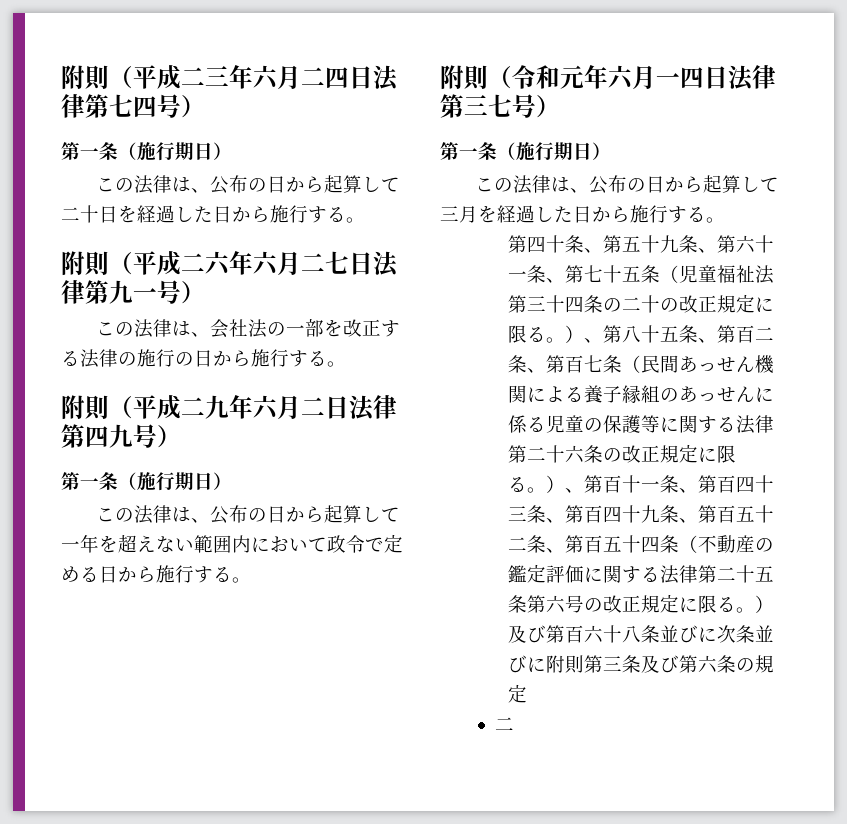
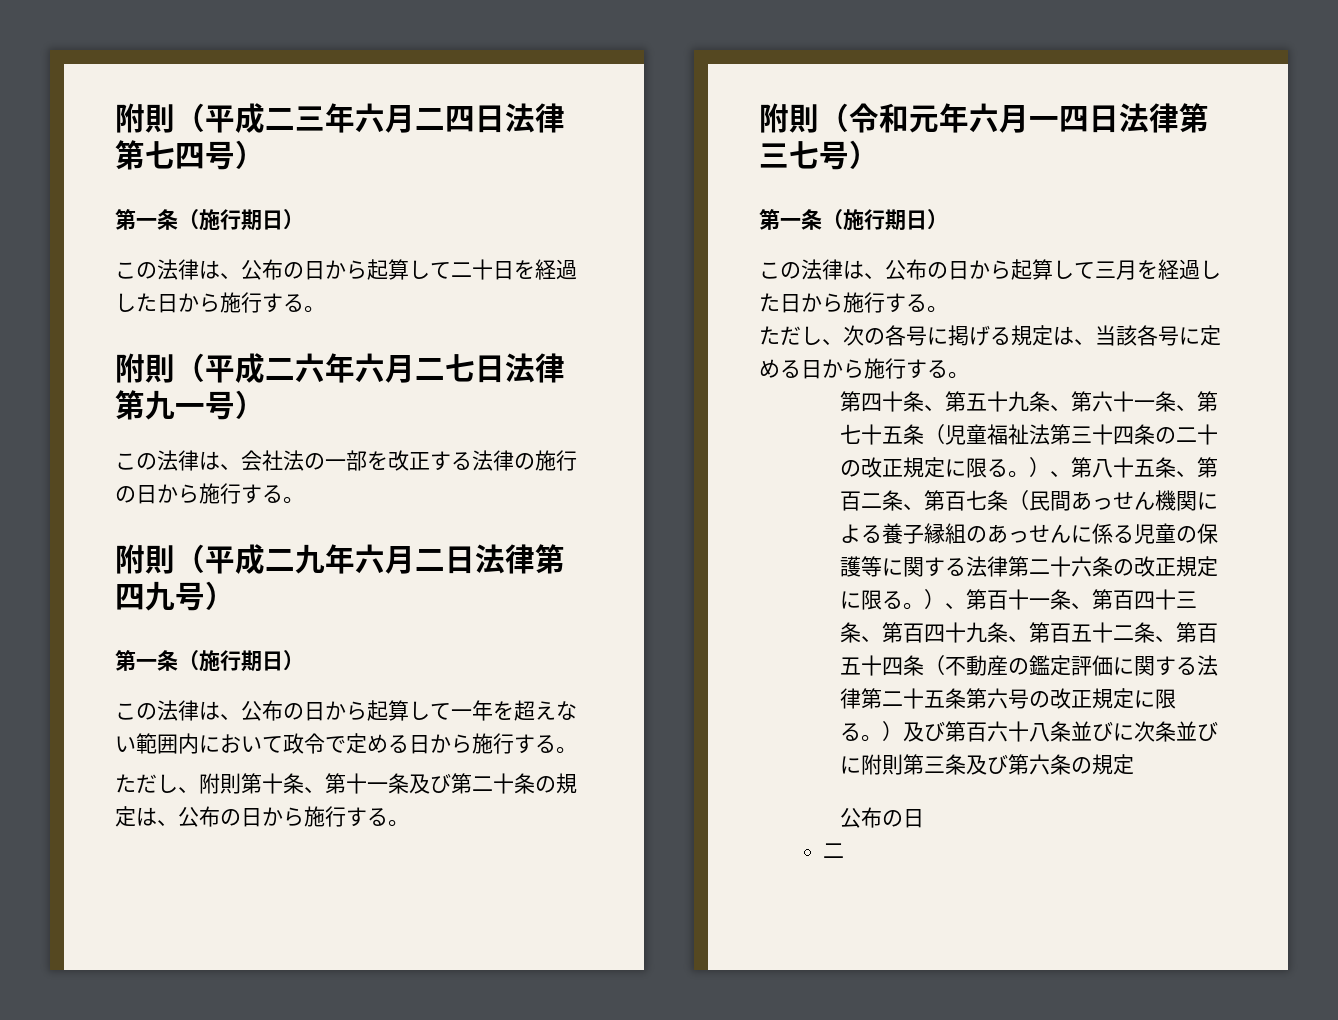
(251, 580) none -> [115,773,577,794] [115,806,409,827] // ただし、附則第十条、第十一条及び第二十条の規定は、公布の日から施行する。
(725, 220) none -> [759,325,1221,346] [759,358,969,379] // ただし、次の各号に掲げる規定は、当該各号に定める日から施行する。
(528, 693) none -> [840,807,925,828] // 公布の日

